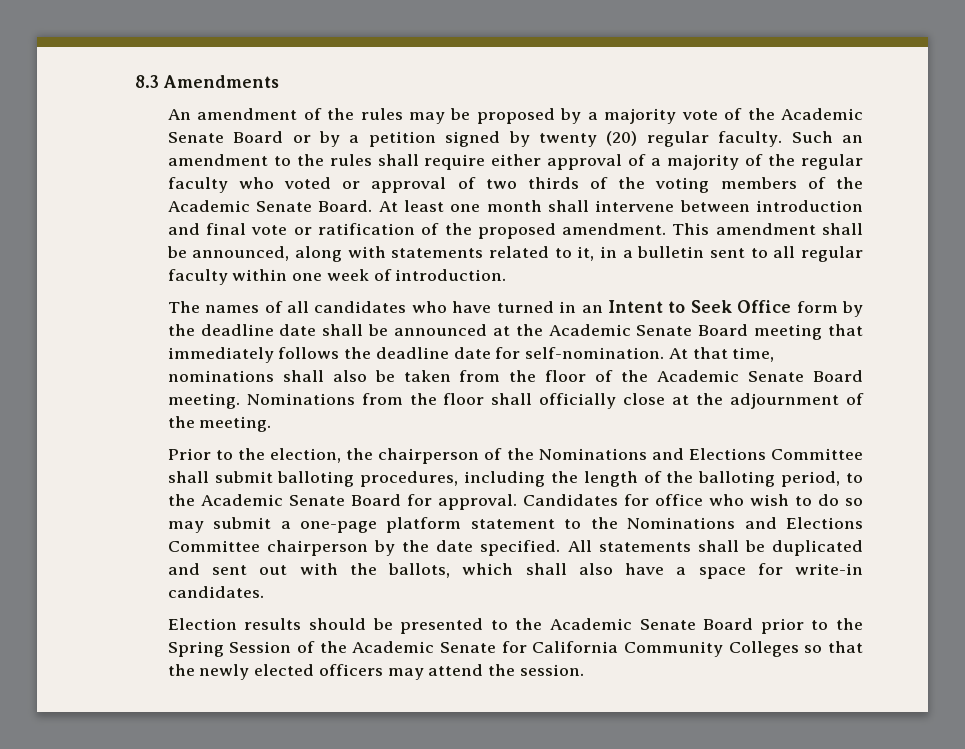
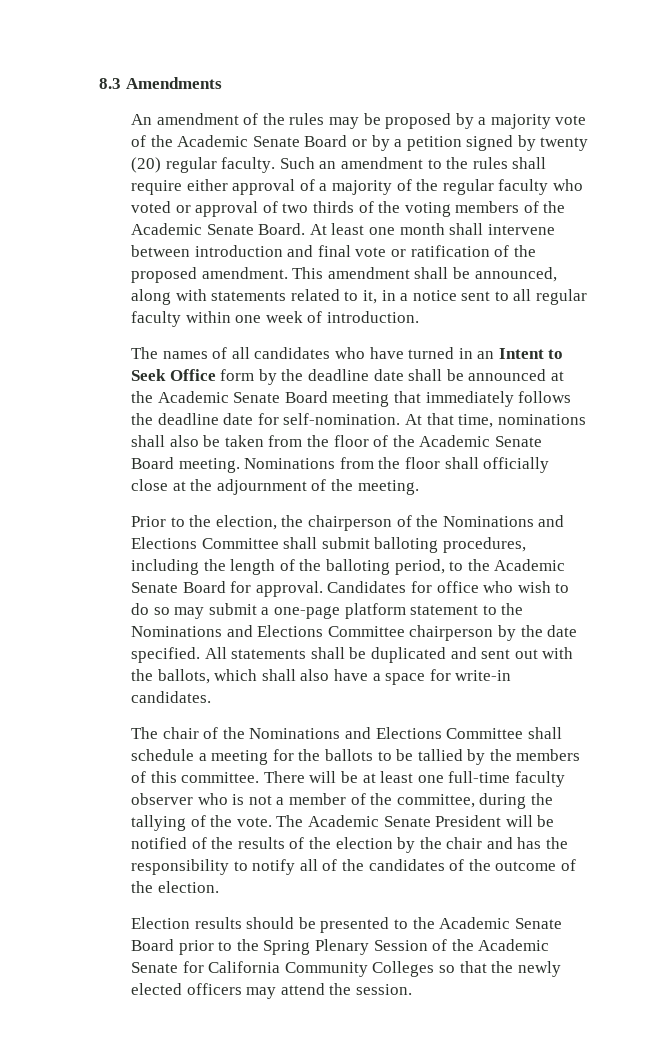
[637,246,705,258] bulletin -> [412,290,457,301] notice
(264, 592) none -> [130,727,562,739] [130,749,581,765] [130,771,565,787] [130,793,553,809] [130,815,555,831] [130,837,569,853] [130,859,576,875] [130,881,219,893] // The chair of the Nominations and Elections Committee shall schedule a meeting for the ballots to be tallied by the members of this committee. There will be at least one full-time faculty observer who is not a member of the committee, during the tallying of the vote. The Academic Senate President will be notified of the results of the election by the chair and has the responsibility to notify all of the candidates of the outcome of the election.
(224, 649) none -> [314,939,369,955] Plenary

